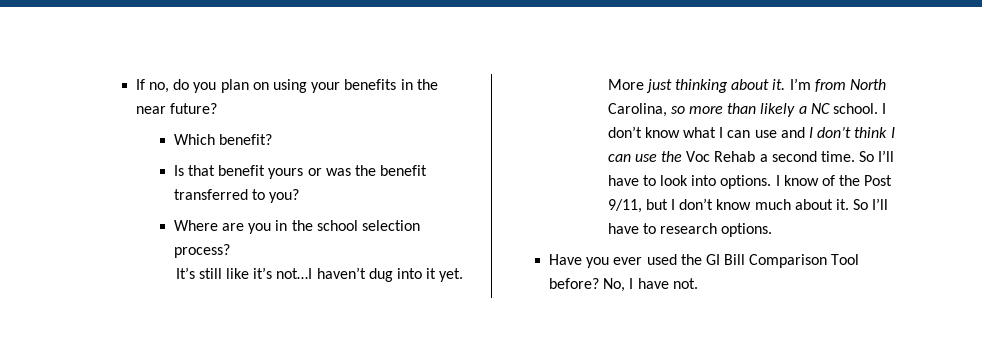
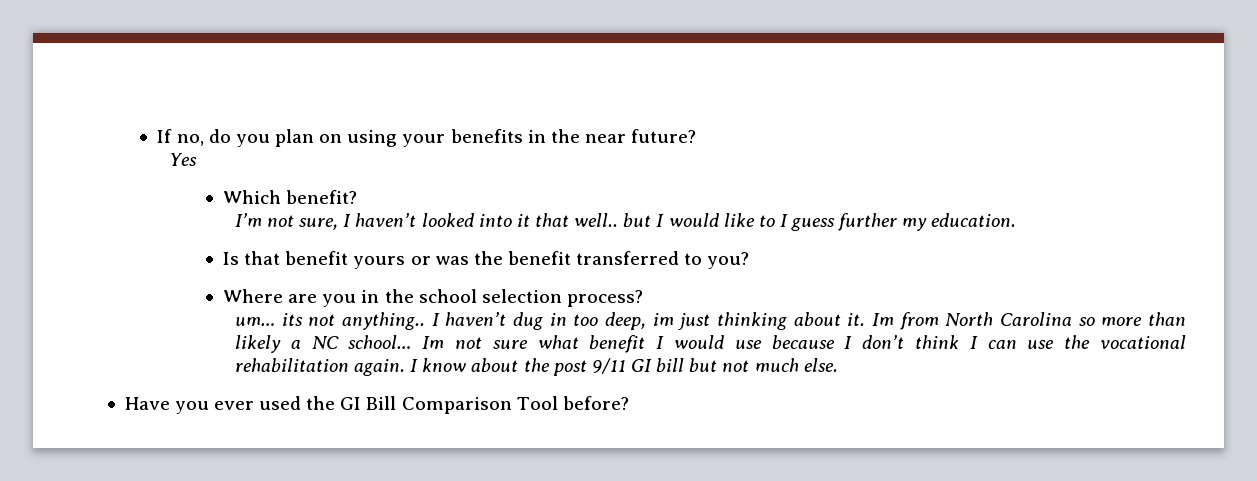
(218, 108) none -> [169,153,198,166] // Yes
(272, 139) none -> [234,213,1017,231] // I’m not sure, I haven’t looked into it that well.. but I would like to I guess further my education.
[175,267,464,282] [607,79,644,90] It’s still like it’s not…I haven’t dug into it yet. More -> [234,312,674,330] um… its not anything.. I haven’t dug in too deep, im
[789,78,811,90] I’m -> [871,313,894,326] Im
[607,103,667,117] Carolina, -> [999,312,1072,326] Carolina
[832,103,887,114] [607,126,805,138] school. I don’t know what I can use and -> [348,335,835,353] school… Im not sure what benefit I would use because
[686,150,895,162] [607,175,893,189] [607,198,889,213] [607,223,773,237] Voc Rehab a second time. So I’ll have to look into options. I know of the Post 9/11, but I don’t know much about it. So I’ll have to research options. -> [1100,335,1186,349] [234,358,838,376] vocational rehabilitation again. I know about the post 9/11 GI bill but not much else.
[603,278,698,292] No, I have not. -> (629, 403) none

